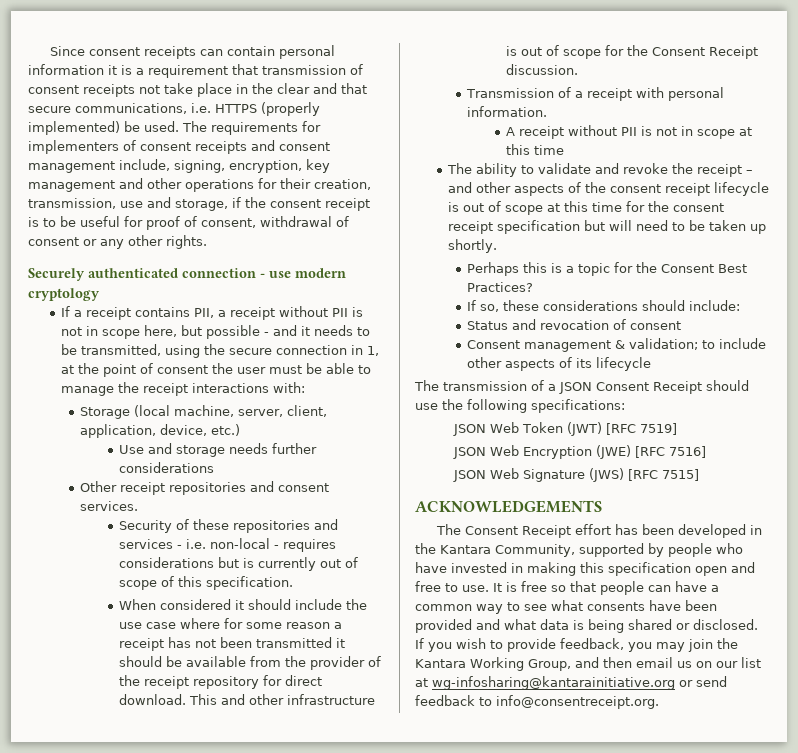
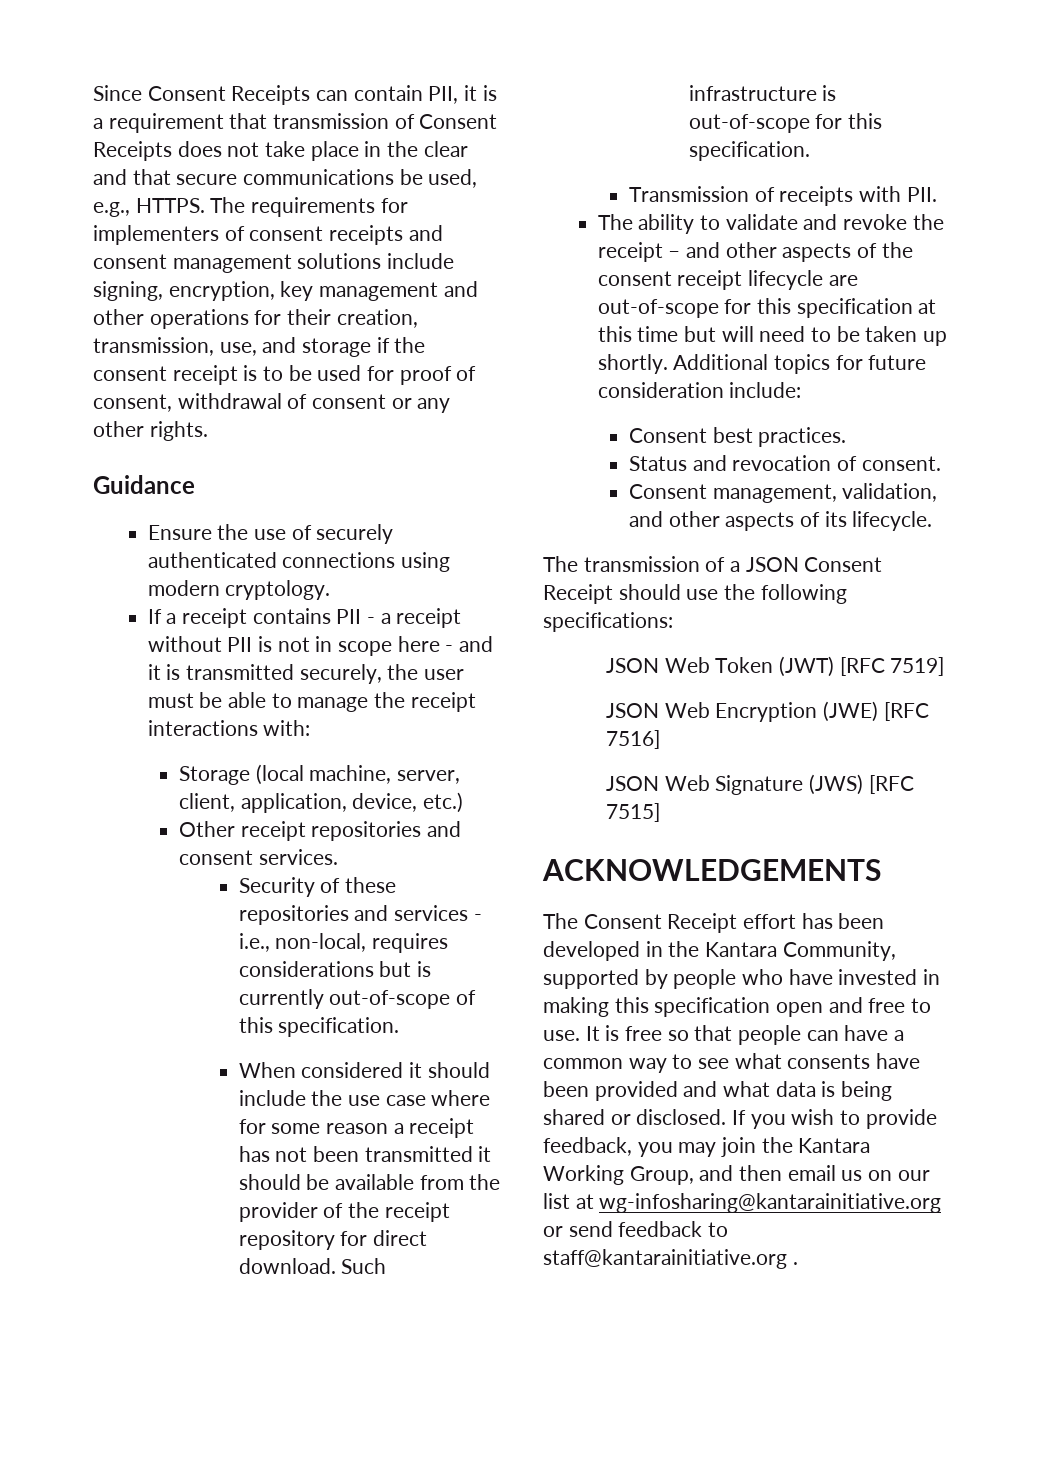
[89,45,336,59] [28,64,104,75] consent receipts can contain personal information -> [147,85,459,105] Consent Receipts can contain PII,
[28,84,135,97] consent receipts -> [419,114,498,129] [93,141,222,161] Consent Receipts does
[75,102,320,116] [28,121,179,135] communications, i.e. HTTPS (properly implemented) be used. -> [243,169,478,188] [93,198,205,217] communications be used, e.g., HTTPS.
[119,159,170,171] include, -> [297,253,455,269] solutions include
[120,197,228,211] use and storage, -> [219,337,372,357] use, and storage
[80,216,120,227] useful -> [317,365,362,381] used
[28,268,346,281] [28,288,100,301] Securely authenticated connection - use modern cryptology -> [93,475,195,494] [147,524,394,544] [147,552,450,572] [147,580,331,600] Guidance // Ensure the use of securely authenticated connections using modern cryptology.
[194,308,215,318] PII, -> [336,609,375,624] PII -
[144,325,371,339] [61,344,380,358] [61,363,209,377] here, but possible - and it needs to be transmitted, using the secure connection in 1, at the point of consent -> [397,636,493,652] [147,664,382,684] here - and it is transmitted securely,
[119,443,318,457] [119,462,215,473] // Use and storage needs further considerations -> (463, 802) none
[186,538,280,549] i.e. non-local - -> [238,933,367,952] i.e., non-local,
[320,557,359,568] [119,580,158,590] out of scope -> [329,990,451,1009] out-of-scope
[189,694,376,705] [506,45,759,59] [506,64,579,75] [466,87,725,101] [467,106,548,117] [506,125,753,139] [506,144,565,155] This and other infrastructure is out of scope for the Consent Receipt discussion. // Transmission of a receipt with personal information. // A receipt without PII is not in scope at this time -> [341,1258,387,1274] [688,85,837,101] [688,113,882,133] [688,141,810,161] [628,186,937,206] Such infrastructure is out-of-scope for this specification. // Transmission of receipts with PII.
[448,201,725,215] [448,220,581,234] is out of scope at this time for the consent receipt specification -> [828,275,858,286] [597,298,937,318] [597,326,679,342] are out-of-scope for this specification at this time
[467,262,748,276] [467,282,534,292] [467,300,741,312] // Perhaps this is a topic for the Consent Best Practices? // If so, these considerations should include: -> [673,354,927,374] [597,382,802,398] [628,427,847,447] Additional topics for future consideration include: // Consent best practices.
[630,321,682,330] [467,338,767,352] consent // Consent management & validation; to include -> [861,456,941,471] [628,483,938,503] [628,511,663,527] consent. // Consent management, validation, and
[596,357,652,371] lifecycle -> [852,511,933,531] lifecycle.
[496,695,659,709] info@consentreceipt.org. -> [543,1249,798,1269] staff@kantarainitiative.org .

